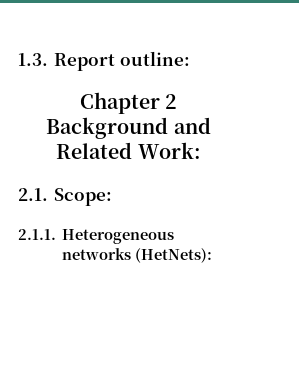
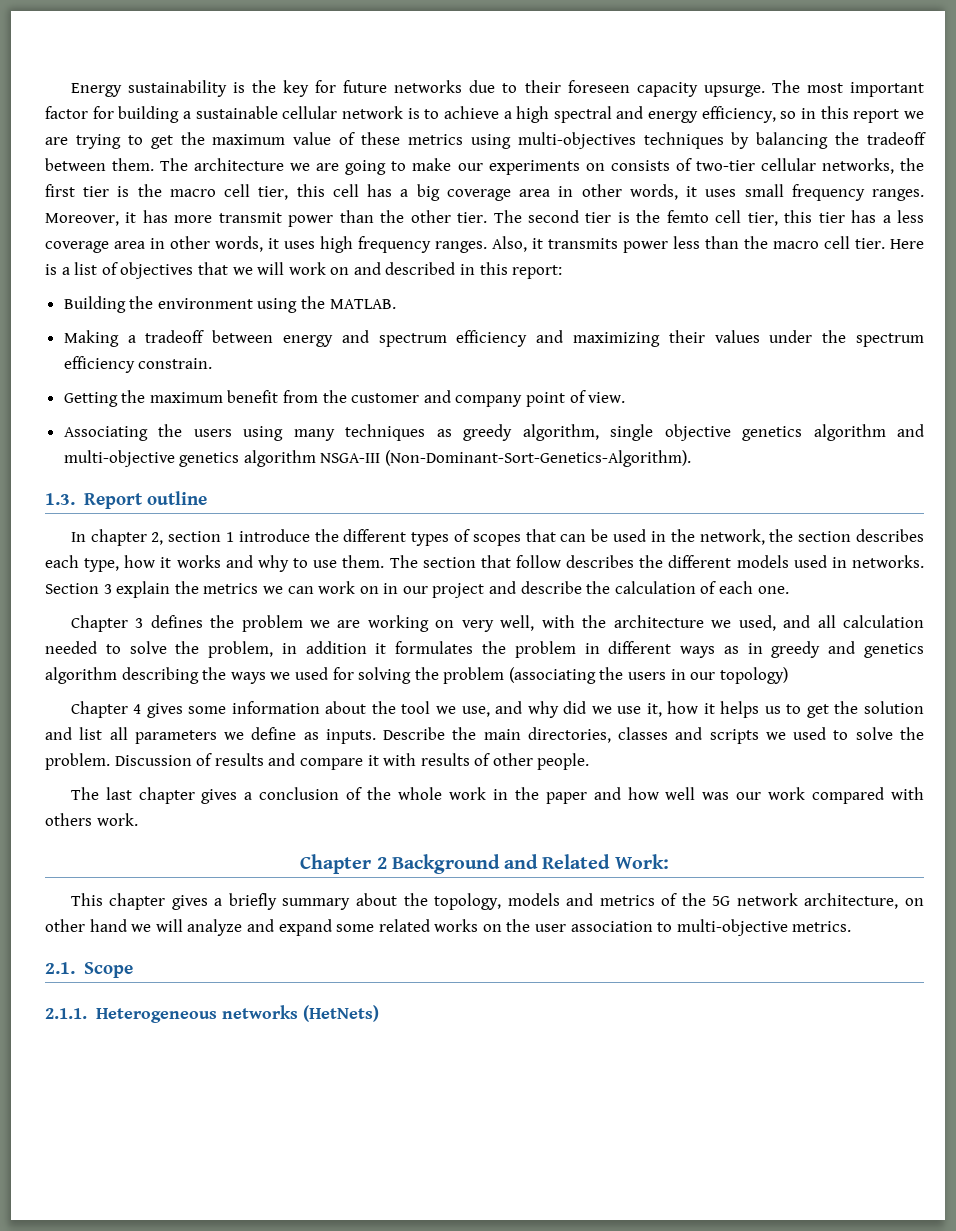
[18,51,190,71] 1.3. Report outline: -> [70,80,924,97] [45,106,924,123] [45,132,926,149] [45,158,924,175] [45,184,924,201] [45,210,925,227] [45,236,924,253] [45,262,563,279] [63,296,396,313] [63,330,924,347] [63,356,213,373] [63,390,626,407] [63,424,924,441] [63,450,692,467] [45,491,207,509] [70,529,924,546] [45,555,924,572] [45,581,789,598] [70,615,924,632] [45,641,925,658] [45,667,788,684] [70,701,924,718] [45,727,925,744] [45,753,590,770] [70,787,924,804] [45,813,138,826] Energy sustainability is the key for future networks due to their foreseen capacity upsurge. The most important factor for building a sustainable cellular network is to achieve a high spectral and energy efficiency, so in this report we are trying to get the maximum value of these metrics using multi-objectives techniques by balancing the tradeoff between them. The architecture we are going to make our experiments on consists of two-tier cellular networks, the first tier is the macro cell tier, this cell has a big coverage area in other words, it uses small frequency ranges. Moreover, it has more transmit power than the other tier. The second tier is the femto cell tier, this tier has a less coverage area in other words, it uses high frequency ranges. Also, it transmits power less than the macro cell tier. Here is a list of objectives that we will work on and described in this report: // Building the environment using the MATLAB. // Making a tradeoff between energy and spectrum efficiency and maximizing their values under the spectrum efficiency constrain. // Getting the maximum benefit from the customer and company point of view. // Associating the users using many techniques as greedy algorithm, single objective genetics algorithm and multi-objective genetics algorithm NSGA-III (Non-Dominant-Sort-Genetics-Algorithm). // 1.3. Report outline // In chapter 2, section 1 introduce the different types of scopes that can be used in the network, the section describes each type, how it works and why to use them. The section that follow describes the different models used in networks. Section 3 explain the metrics we can work on in our project and describe the calculation of each one. // Chapter 3 defines the problem we are working on very well, with the architecture we used, and all calculation needed to solve the problem, in addition it formulates the problem in different ways as in greedy and genetics algorithm describing the ways we used for solving the problem (associating the users in our topology) // Chapter 4 gives some information about the tool we use, and why did we use it, how it helps us to get the solution and list all parameters we define as inputs. Describe the main directories, classes and scripts we used to solve the problem. Discussion of results and compare it with results of other people. // The last chapter gives a conclusion of the whole work in the paper and how well was our work compared with others work.
(201, 150) none -> [70,893,925,910] [45,919,852,936] // This chapter gives a briefly summary about the topology, models and metrics of the 5G network architecture, on other hand we will analyze and expand some related works on the user association to multi-objective metrics.
[54,188,113,206] Scope: -> [83,962,133,978] Scope
[135,248,213,263] (HetNets): -> [302,1005,379,1022] (HetNets)

